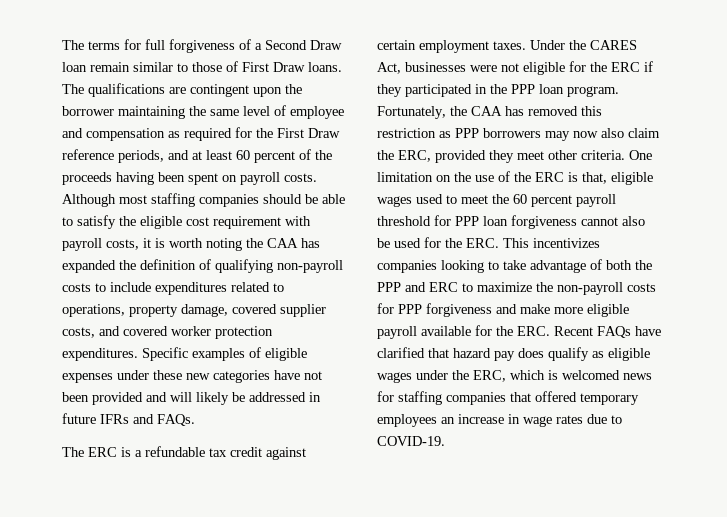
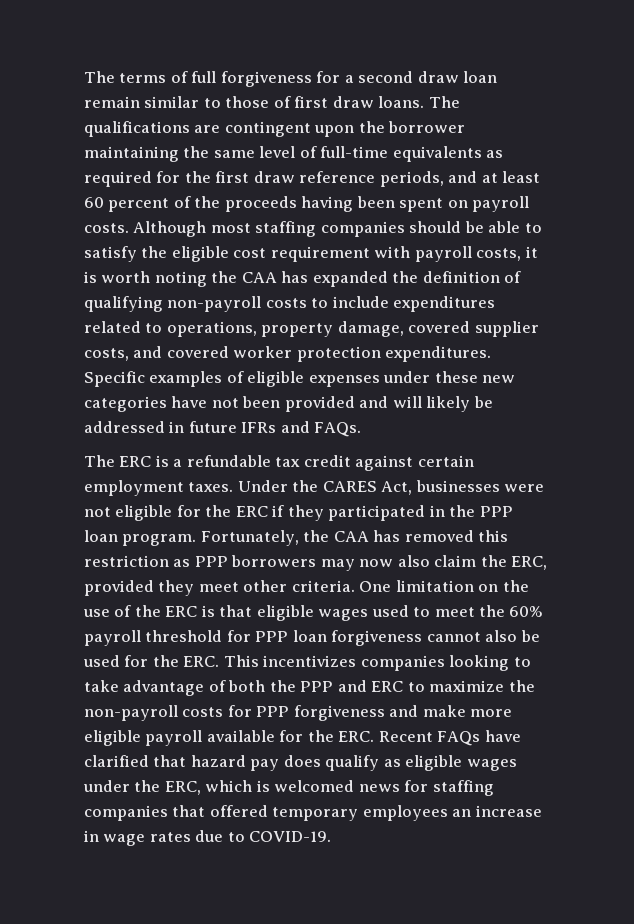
[124,39,141,50] for -> [170,71,188,83] of
[239,39,342,50] of a Second Draw -> [316,71,459,83] for a second draw
[242,62,305,72] First Draw -> [294,96,374,108] first draw
[290,106,344,119] [62,128,165,141] employee and compensation -> [320,146,482,162] full-time equivalents
[277,128,340,138] First Draw -> [215,171,295,183] first draw
[582,172,607,184] that, -> [219,605,253,617] that
[513,194,572,207] 60 percent -> [509,606,544,617] 60%

